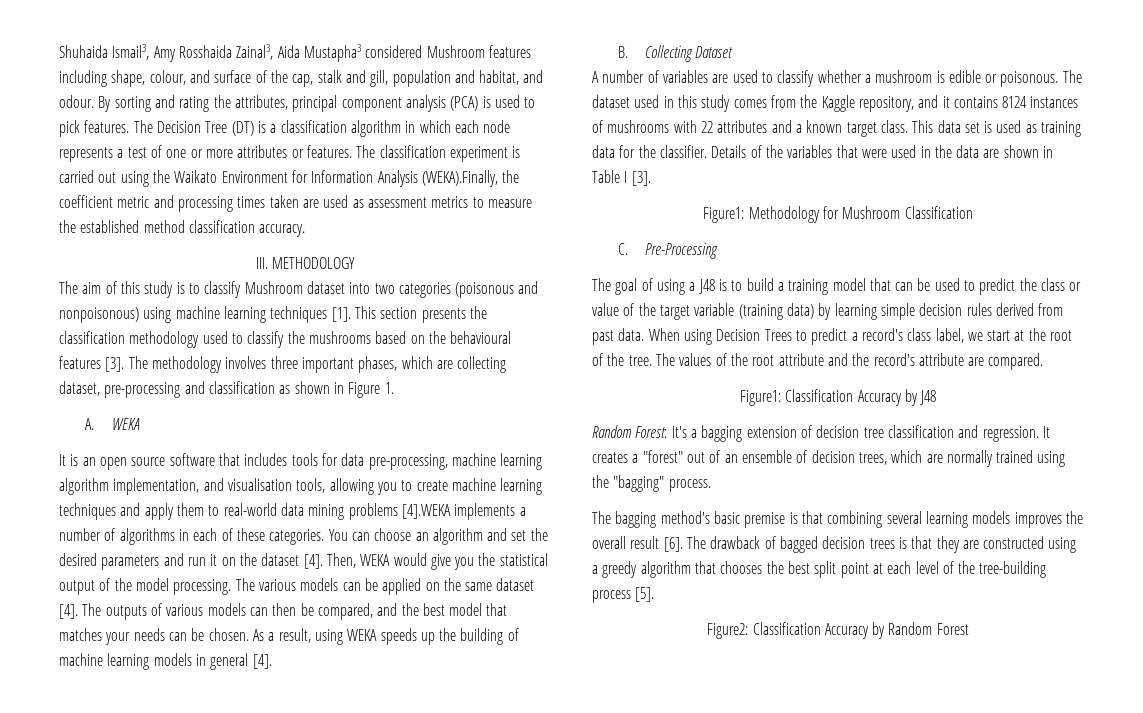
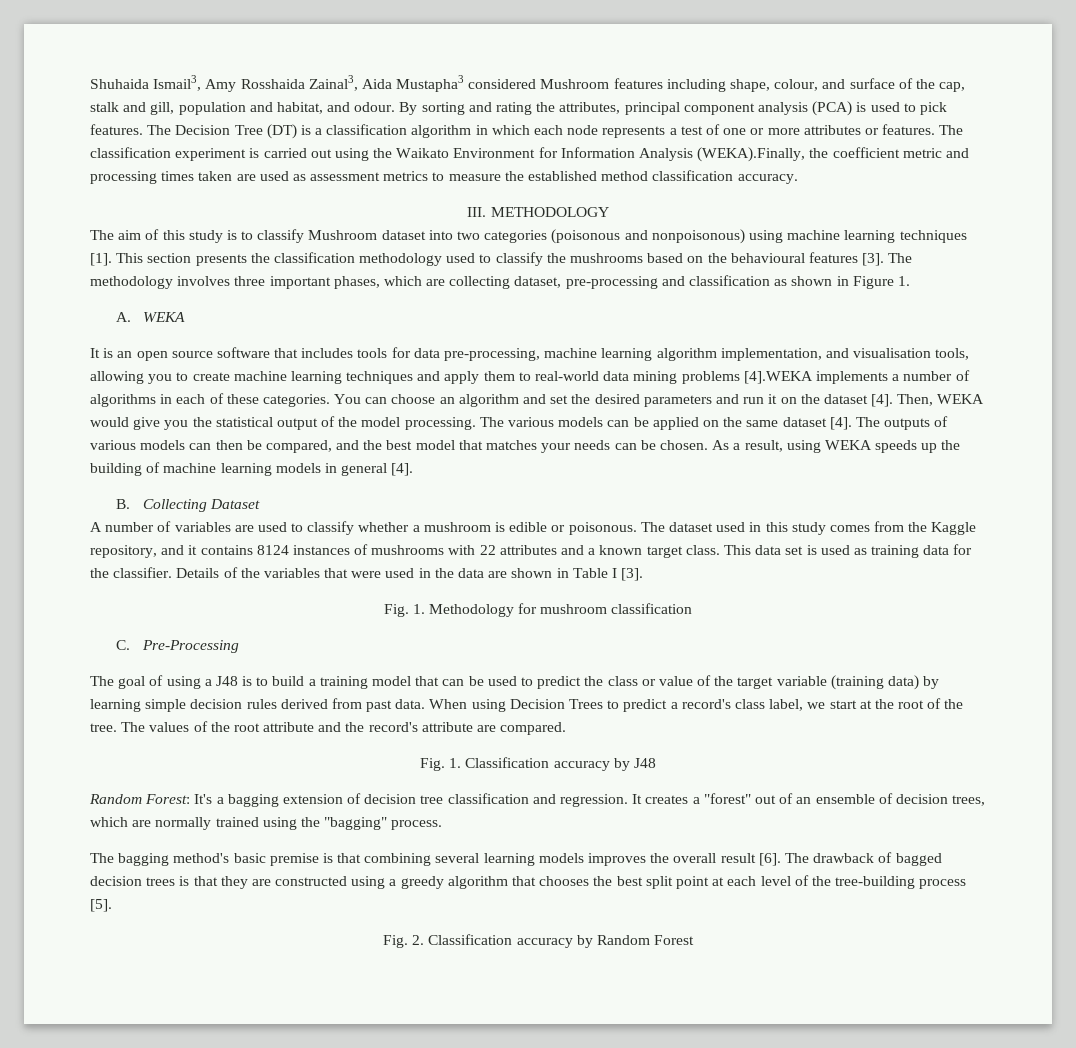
[703,206,973,223] Figure1: Methodology for Mushroom Classification -> [383,603,693,617] Fig. 1. Methodology for mushroom classification
[739,389,902,406] Figure1: Classification Accuracy -> [420,757,610,771] Fig. 1. Classification accuracy
[707,622,869,639] Figure2: Classification Accuracy -> [382,934,573,948] Fig. 2. Classification accuracy

